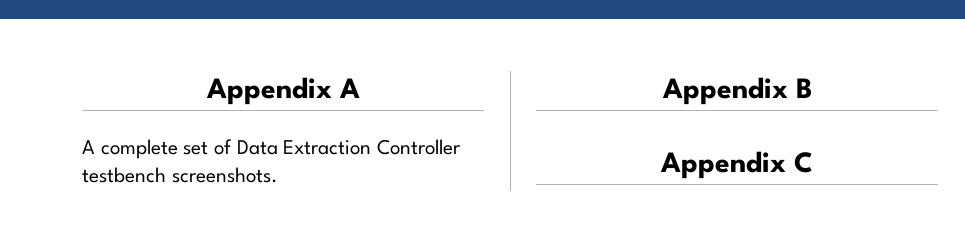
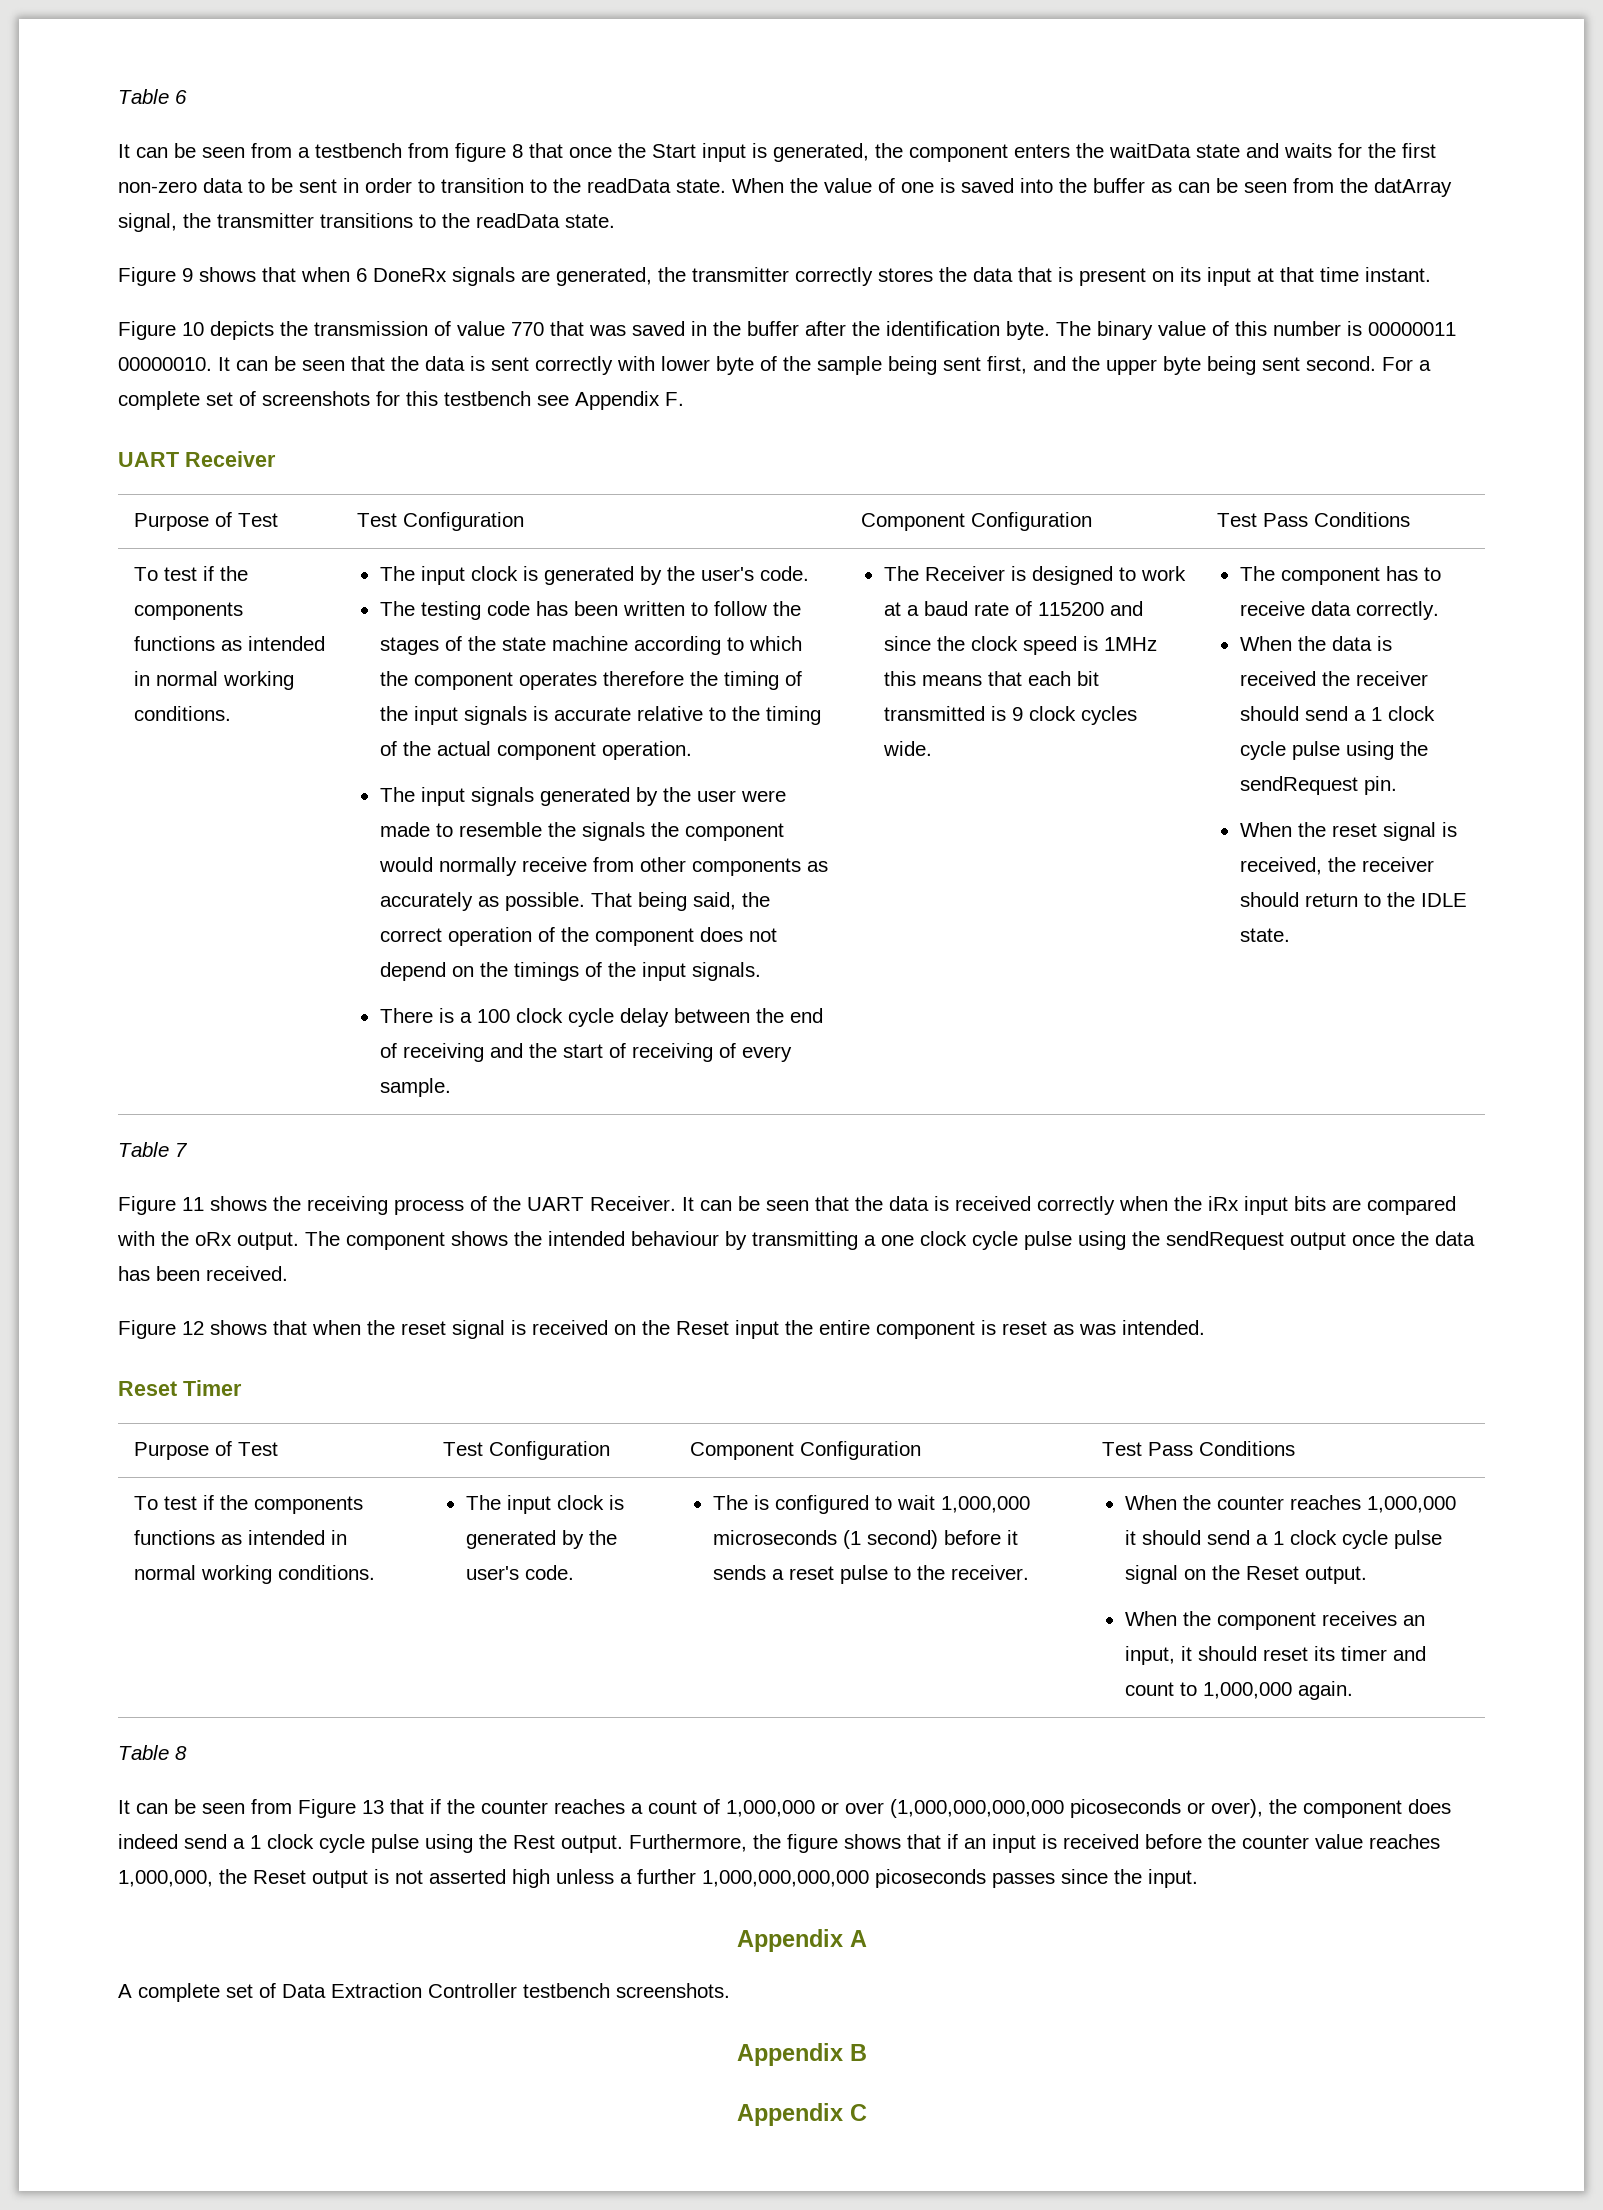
(205, 91) none -> [118,89,187,104] [118,143,1436,162] [118,178,1452,197] [118,213,615,232] [118,267,1431,286] [118,321,1456,340] [118,356,1431,375] [118,391,684,410] [118,451,276,467] [134,512,279,531] [357,512,525,531] [861,512,1093,531] [1217,512,1411,527] [134,566,249,581] [134,602,244,620] [134,636,326,651] [134,671,295,690] [134,706,232,721] [379,566,809,585] [379,601,801,620] [379,636,802,655] [379,671,802,690] [379,706,821,725] [379,741,692,760] [379,787,786,806] [379,822,784,841] [378,857,828,876] [379,892,770,911] [379,927,777,946] [379,962,761,981] [379,1008,823,1027] [379,1043,792,1062] [379,1078,451,1097] [883,566,1186,585] [883,601,1143,616] [883,636,1157,655] [883,671,1099,686] [883,706,1137,725] [882,741,932,756] [1239,566,1441,585] [1239,601,1439,620] [1239,636,1392,651] [1239,671,1428,686] [1239,706,1435,721] [1239,741,1428,760] [1239,776,1397,795] [1239,822,1457,841] [1239,857,1434,875] [1239,892,1467,907] [1239,928,1290,942] [118,1142,188,1157] [118,1196,1456,1215] [117,1231,1475,1250] [118,1266,288,1281] [118,1320,1205,1339] [118,1380,242,1396] [134,1441,279,1460] [443,1441,611,1460] [690,1441,922,1460] [1102,1441,1296,1456] [134,1495,364,1514] [134,1530,348,1545] [134,1565,376,1584] [465,1495,624,1514] [465,1530,617,1549] [465,1565,574,1580] [712,1495,1030,1514] [712,1530,1018,1549] [712,1565,1029,1584] [1124,1495,1456,1513] [1124,1530,1442,1549] [1124,1565,1367,1584] [1124,1611,1425,1630] [1124,1646,1426,1665] [1124,1681,1353,1700] [118,1745,187,1760] [118,1799,1451,1818] [118,1834,1440,1853] [118,1869,1198,1888] Table 6 // It can be seen from a testbench from figure 8 that once the Start input is generated, the component enters the waitData state and waits for the first non-zero data to be sent in order to transition to the readData state. When the value of one is saved into the buffer as can be seen from the datArray signal, the transmitter transitions to the readData state. // Figure 9 shows that when 6 DoneRx signals are generated, the transmitter correctly stores the data that is present on its input at that time instant. // Figure 10 depicts the transmission of value 770 that was saved in the buffer after the identification byte. The binary value of this number is 00000011 00000010. It can be seen that the data is sent correctly with lower byte of the sample being sent first, and the upper byte being sent second. For a complete set of screenshots for this testbench see Appendix F. // UART Receiver // Purpose of Test | Test Configuration | Component Configuration | Test Pass Conditions // To test if the components functions as intended in normal working conditions. | The input clock is generated by the user's code. // The testing code has been written to follow the stages of the state machine according to which the component operates therefore the timing of the input signals is accurate relative to the timing of the actual component operation. // The input signals generated by the user were made to resemble the signals the component would normally receive from other components as accurately as possible. That being said, the correct operation of the component does not depend on the timings of the input signals. // There is a 100 clock cycle delay between the end of receiving and the start of receiving of every sample. | The Receiver is designed to work at a baud rate of 115200 and since the clock speed is 1MHz this means that each bit transmitted is 9 clock cycles wide. | The component has to receive data correctly. // When the data is received the receiver should send a 1 clock cycle pulse using the sendRequest pin. // When the reset signal is received, the receiver should return to the IDLE state. // Table 7 // Figure 11 shows the receiving process of the UART Receiver. It can be seen that the data is received correctly when the iRx input bits are compared with the oRx output. The component shows the intended behaviour by transmitting a one clock cycle pulse using the sendRequest output once the data has been received. // Figure 12 shows that when the reset signal is received on the Reset input the entire component is reset as was intended. // Reset Timer // Purpose of Test | Test Configuration | Component Configuration | Test Pass Conditions // To test if the components functions as intended in normal working conditions. | The input clock is generated by the user's code. | The is configured to wait 1,000,000 microseconds (1 second) before it sends a reset pulse to the receiver. | When the counter reaches 1,000,000 it should send a 1 clock cycle pulse signal on the Reset output. // When the component receives an input, it should reset its timer and count to 1,000,000 again. // Table 8 // It can be seen from Figure 13 that if the counter reaches a count of 1,000,000 or over (1,000,000,000,000 picoseconds or over), the component does indeed send a 1 clock cycle pulse using the Rest output. Furthermore, the figure shows that if an input is received before the counter value reaches 1,000,000, the Reset output is not asserted high unless a further 1,000,000,000,000 picoseconds passes since the input. //

